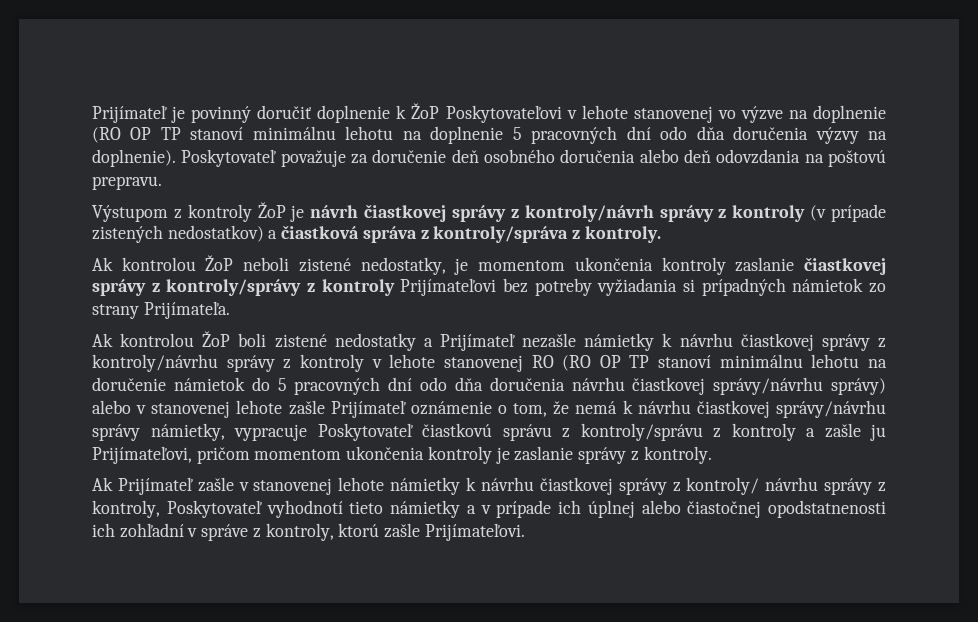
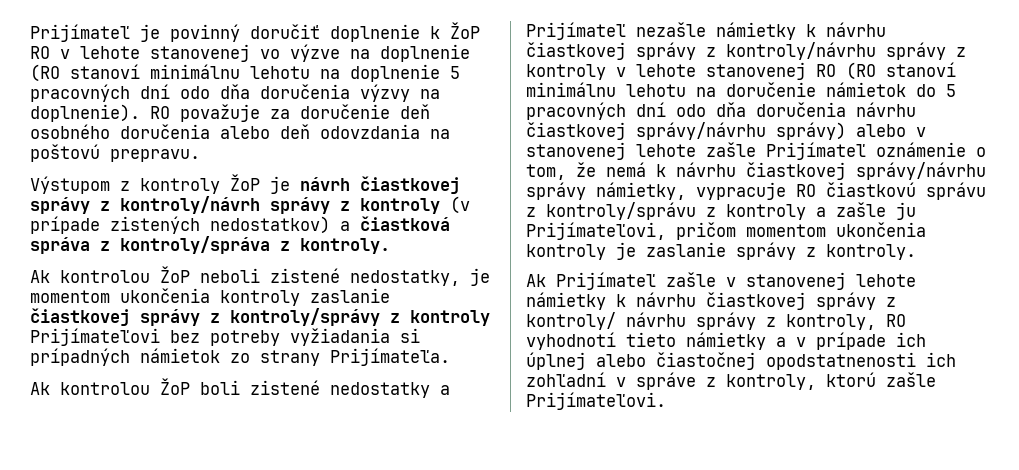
[445,105,562,123] Poskytovateľovi -> [30,46,50,59] RO
[130,127,181,140] OP TP -> (60, 73) none
[181,149,277,167] Poskytovateľ -> [150,106,170,119] RO
[599,355,650,368] OP TP -> (876, 71) none
[317,423,413,441] Poskytovateľ -> [796,184,816,197] RO
[166,500,262,518] Poskytovateľ -> [886,314,906,327] RO

